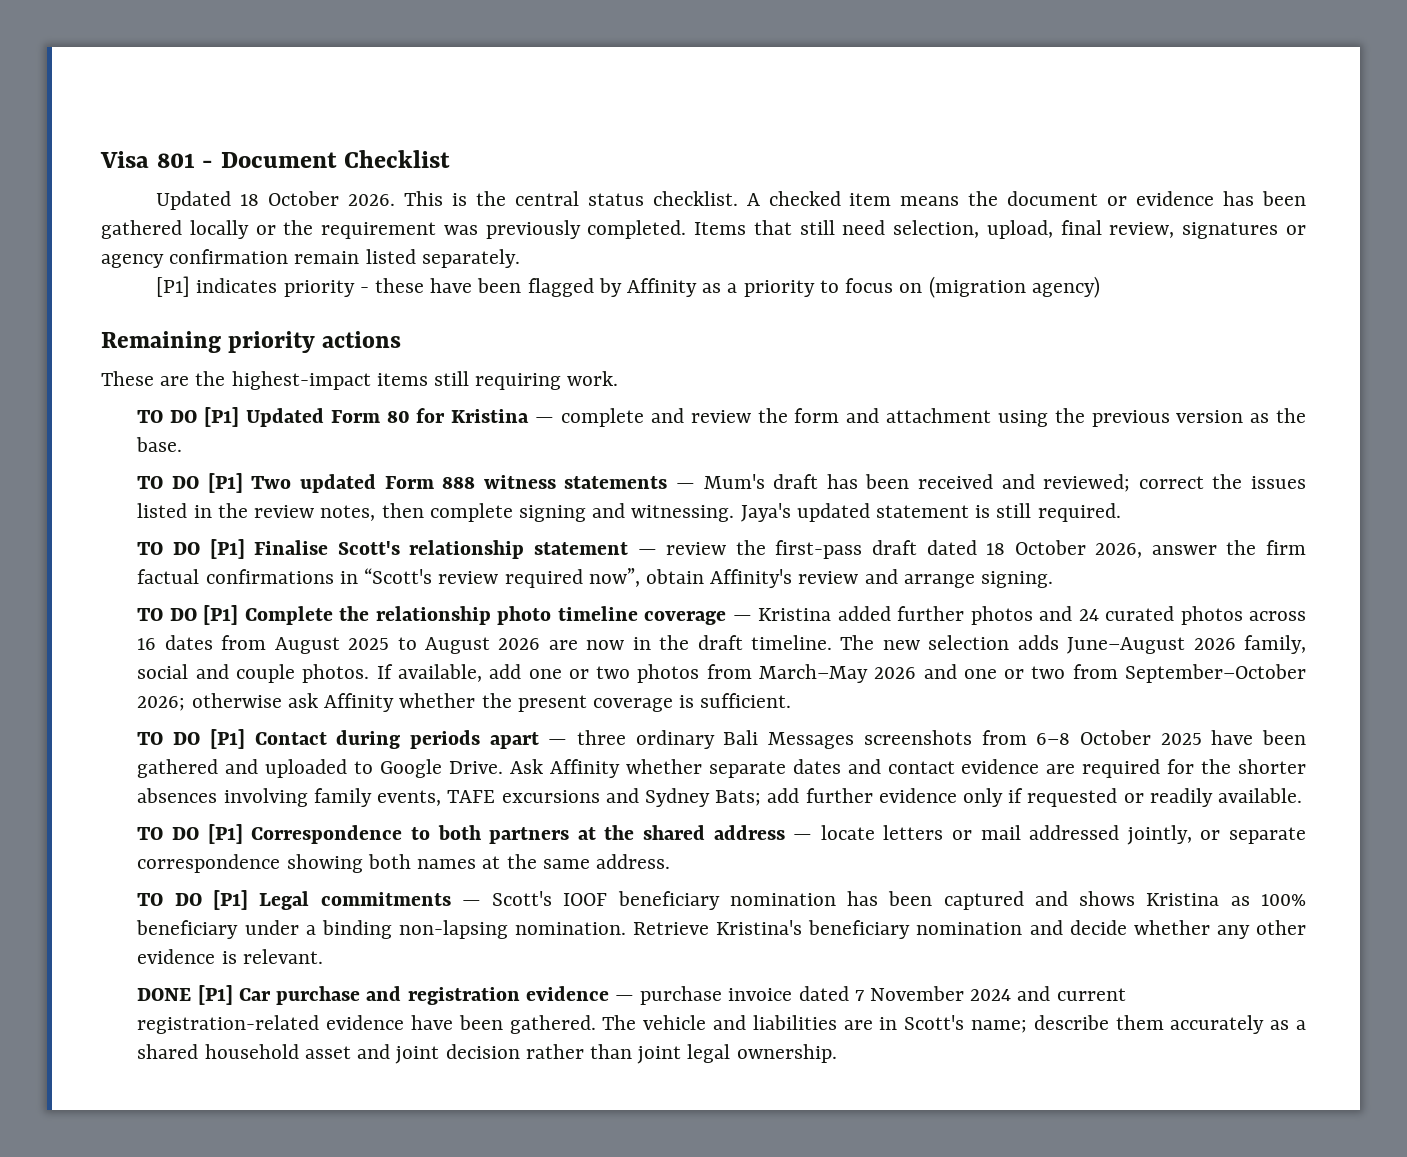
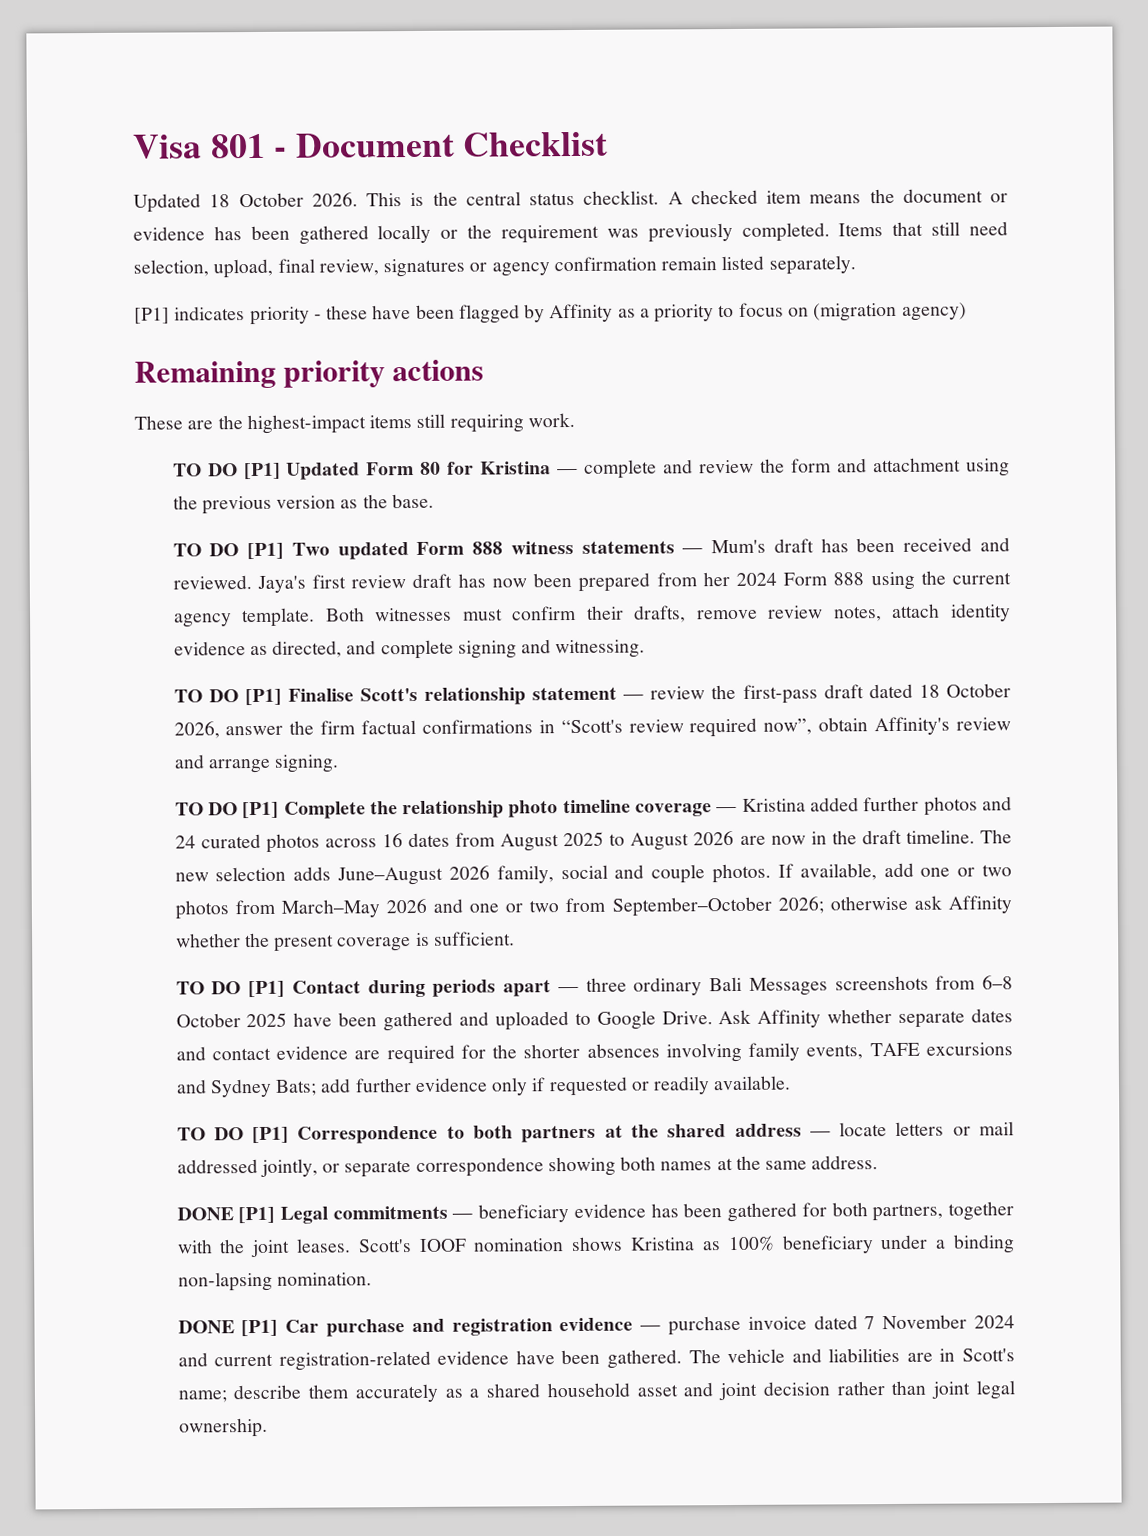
[1043,474,1307,492] [137,503,1121,522] reviewed; correct the issues listed in the review notes, then complete signing and witnessing. Jaya's updated statement is still required. -> [172,570,1011,593] [173,603,1011,628] [173,639,646,660] reviewed. Jaya's first review draft has now been prepared from her 2024 Form 888 using the current agency template. Both witnesses must confirm their drafts, remove review notes, attach identity evidence as directed, and complete signing and witnessing.
[137,893,202,906] TO DO -> [176,1207,234,1221] DONE
[492,891,1068,910] Scott's IOOF beneficiary nomination has been captured and -> [478,1201,1014,1223] [176,1238,565,1258] beneficiary evidence has been gathered for both partners, together with the joint leases. Scott's IOOF nomination
[633,920,1307,939] [137,949,323,964] Retrieve Kristina's beneficiary nomination and decide whether any other evidence is relevant. -> (372, 1279) none

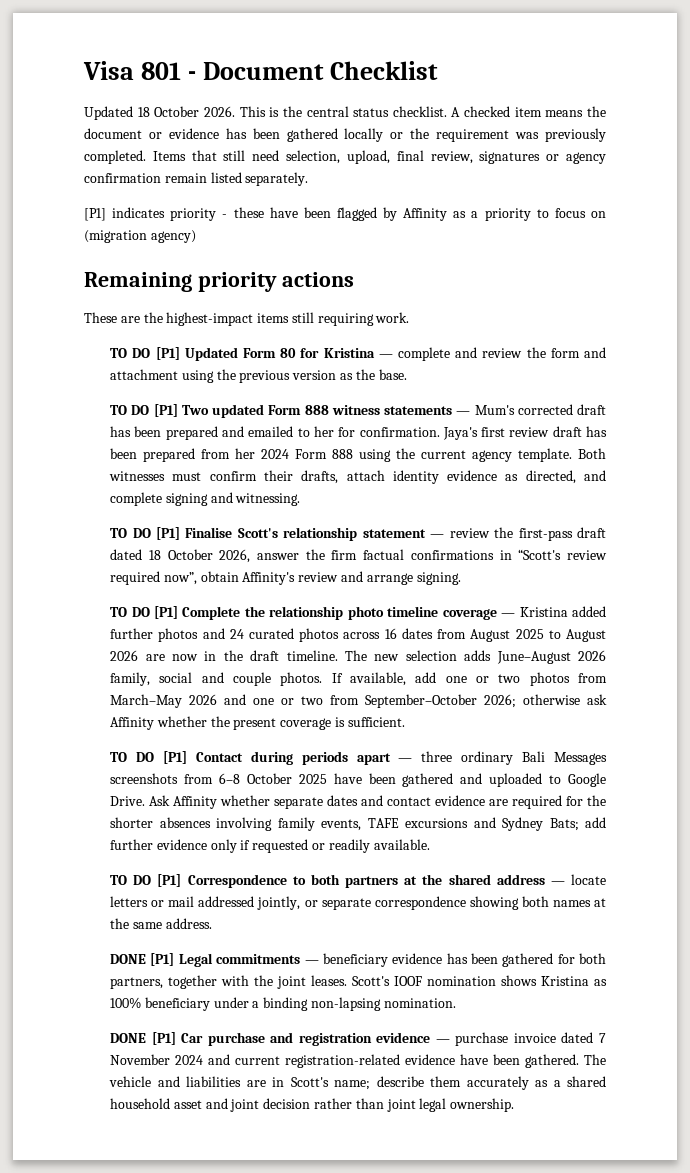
[773,537,1011,553] [172,575,252,590] draft has been received and reviewed. -> [517,404,606,415] [110,426,440,440] corrected draft has been prepared and emailed to her for confirmation.
[491,578,527,588] now -> (607, 431) none
[696,605,882,622] remove review notes, -> (339, 477) none

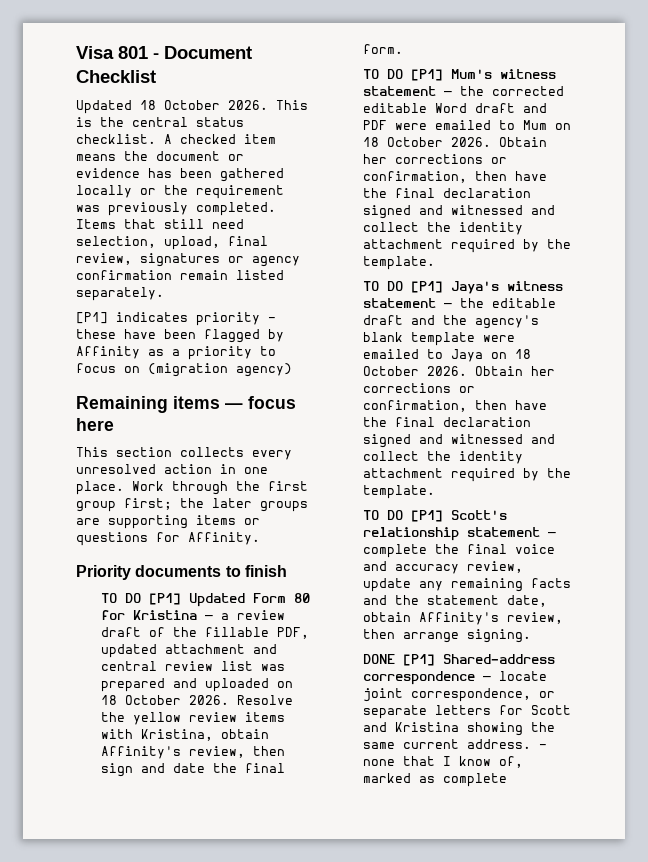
[197,272,354,292] [84,312,410,326] priority actions // These are the highest-impact items still requiring work. -> [173,396,296,409] [76,418,114,431] [76,447,292,460] [76,464,268,474] [76,481,308,495] [76,498,308,512] [76,515,260,529] [76,532,260,546] [76,565,287,580] items — focus here // This section collects every unresolved action in one place. Work through the first group first; the later groups are supporting items or questions for Affinity. // Priority documents to finish
[397,347,606,361] [110,369,407,383] [110,404,606,418] [110,426,607,440] [110,448,606,462] [109,470,606,484] [110,492,301,506] [110,527,606,541] [110,549,607,563] [110,571,461,585] [110,606,606,620] [110,628,607,642] [110,650,606,664] [110,672,607,686] [110,694,607,708] [110,716,405,730] [110,751,607,765] [110,773,606,787] [110,795,606,809] [110,817,606,831] [110,839,430,853] [110,874,607,888] [110,896,606,910] complete and review the form and attachment using the previous version as the base. // TO DO [P1] Two updated Form 888 witness statements — Mum's corrected draft has been prepared and emailed to her for confirmation. Jaya's first review draft has been prepared from her 2024 Form 888 using the current agency template. Both witnesses must confirm their drafts, attach identity evidence as directed, and complete signing and witnessing. // TO DO [P1] Finalise Scott's relationship statement — review the first-pass draft dated 18 October 2026, answer the firm factual confirmations in “Scott's review required now”, obtain Affinity's review and arrange signing. // TO DO [P1] Complete the relationship photo timeline coverage — Kristina added further photos and 24 curated photos across 16 dates from August 2025 to August 2026 are now in the draft timeline. The new selection adds June–August 2026 family, social and couple photos. If available, add one or two photos from March–May 2026 and one or two from September–October 2026; otherwise ask Affinity whether the present coverage is sufficient. // TO DO [P1] Contact during periods apart — three ordinary Bali Messages screenshots from 6–8 October 2025 have been gathered and uploaded to Google Drive. Ask Affinity whether separate dates and contact evidence are required for the shorter absences involving family events, TAFE excursions and Sydney Bats; add further evidence only if requested or readily available. // TO DO [P1] Correspondence to both partners at the shared address — locate letters or mail addressed jointly, or separate correspondence showing both names at -> [220,610,285,620] [100,627,309,639] [100,644,277,658] [100,661,285,671] [100,678,293,692] [100,695,293,705] [100,712,285,725] [100,729,269,741] [100,746,285,759] [100,763,285,777] [362,44,403,54] [362,69,556,81] [362,86,564,96] [362,103,547,113] [362,120,571,130] [362,137,547,147] [362,154,507,164] [362,171,547,183] [362,188,531,198] [362,205,555,219] [362,222,523,235] [362,239,571,253] [362,256,435,270] [362,281,563,294] [362,298,556,308] [362,315,539,329] [362,332,515,346] [362,349,531,362] [362,366,555,376] [362,383,475,393] [362,400,547,412] [362,417,531,427] [362,434,555,448] [362,451,523,464] [362,468,571,482] [362,485,435,499] [362,510,507,522] [362,527,556,541] [362,544,555,558] [362,561,523,574] [362,578,571,592] [362,595,547,607] [362,612,563,625] [362,629,531,643] [362,654,555,666] [362,671,547,685] [362,688,555,702] [362,705,571,719] [362,722,523,736] a review draft of the fillable PDF, updated attachment and central review list was prepared and uploaded on 18 October 2026. Resolve the yellow review items with Kristina, obtain Affinity's review, then sign and date the final form. // TO DO [P1] Mum's witness statement — the corrected editable Word draft and PDF were emailed to Mum on 18 October 2026. Obtain her corrections or confirmation, then have the final declaration signed and witnessed and collect the identity attachment required by the template. // TO DO [P1] Jaya's witness statement — the editable draft and the agency's blank template were emailed to Jaya on 18 October 2026. Obtain her corrections or confirmation, then have the final declaration signed and witnessed and collect the identity attachment required by the template. // TO DO [P1] Scott's relationship statement — complete the final voice and accuracy review, update any remaining facts and the statement date, obtain Affinity's review, then arrange signing. // DONE [P1] Shared-address correspondence — locate joint correspondence, or separate letters for Scott and Kristina showing
(162, 925) none -> [402,739,459,749] current
[110,953,606,967] [110,975,607,989] [110,997,456,1011] [110,1032,606,1046] [110,1054,606,1068] [109,1076,606,1090] [110,1098,515,1112] // DONE [P1] Legal commitments — beneficiary evidence has been gathered for both partners, together with the joint leases. Scott's IOOF nomination shows Kristina as 100% beneficiary under a binding non-lapsing nomination. // DONE [P1] Car purchase and registration evidence — purchase invoice dated 7 November 2024 and current registration-related evidence have been gathered. The vehicle and liabilities are in Scott's name; describe them accurately as a shared household asset and joint decision rather than joint legal ownership. -> [538,744,547,749] [362,756,523,768] [362,773,507,787] - none that I know of, marked as complete

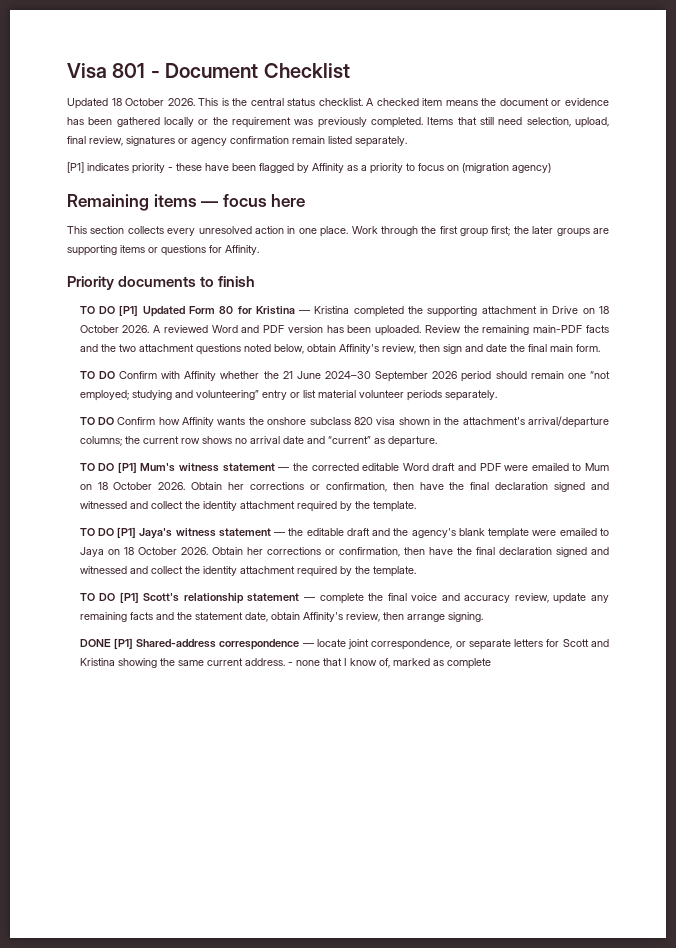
[220,610,285,620] [100,627,309,639] [100,644,277,658] [100,661,285,671] [100,678,293,692] [100,695,293,705] [100,712,285,725] [100,729,213,741] a review draft of the fillable PDF, updated attachment and central review list was prepared and uploaded on 18 October 2026. Resolve the yellow review items with Kristina, -> [314,306,610,317] [79,325,609,336] [79,344,304,355] Kristina completed the supporting attachment in Drive on 18 October 2026. A reviewed Word and PDF version has been uploaded. Review the remaining main-PDF facts and the two attachment questions noted below,
(285, 768) none -> [549,344,573,352] main
(403, 49) none -> [79,371,610,382] [79,390,497,401] [79,416,609,428] [79,436,437,447] // TO DO Confirm with Affinity whether the 21 June 2024–30 September 2026 period should remain one “not employed; studying and volunteering” entry or list material volunteer periods separately. // TO DO Confirm how Affinity wants the onshore subclass 820 visa shown in the attachment's arrival/departure columns; the current row shows no arrival date and “current” as departure.

